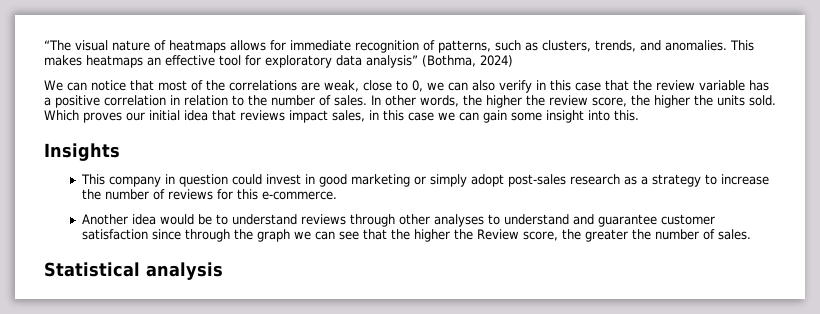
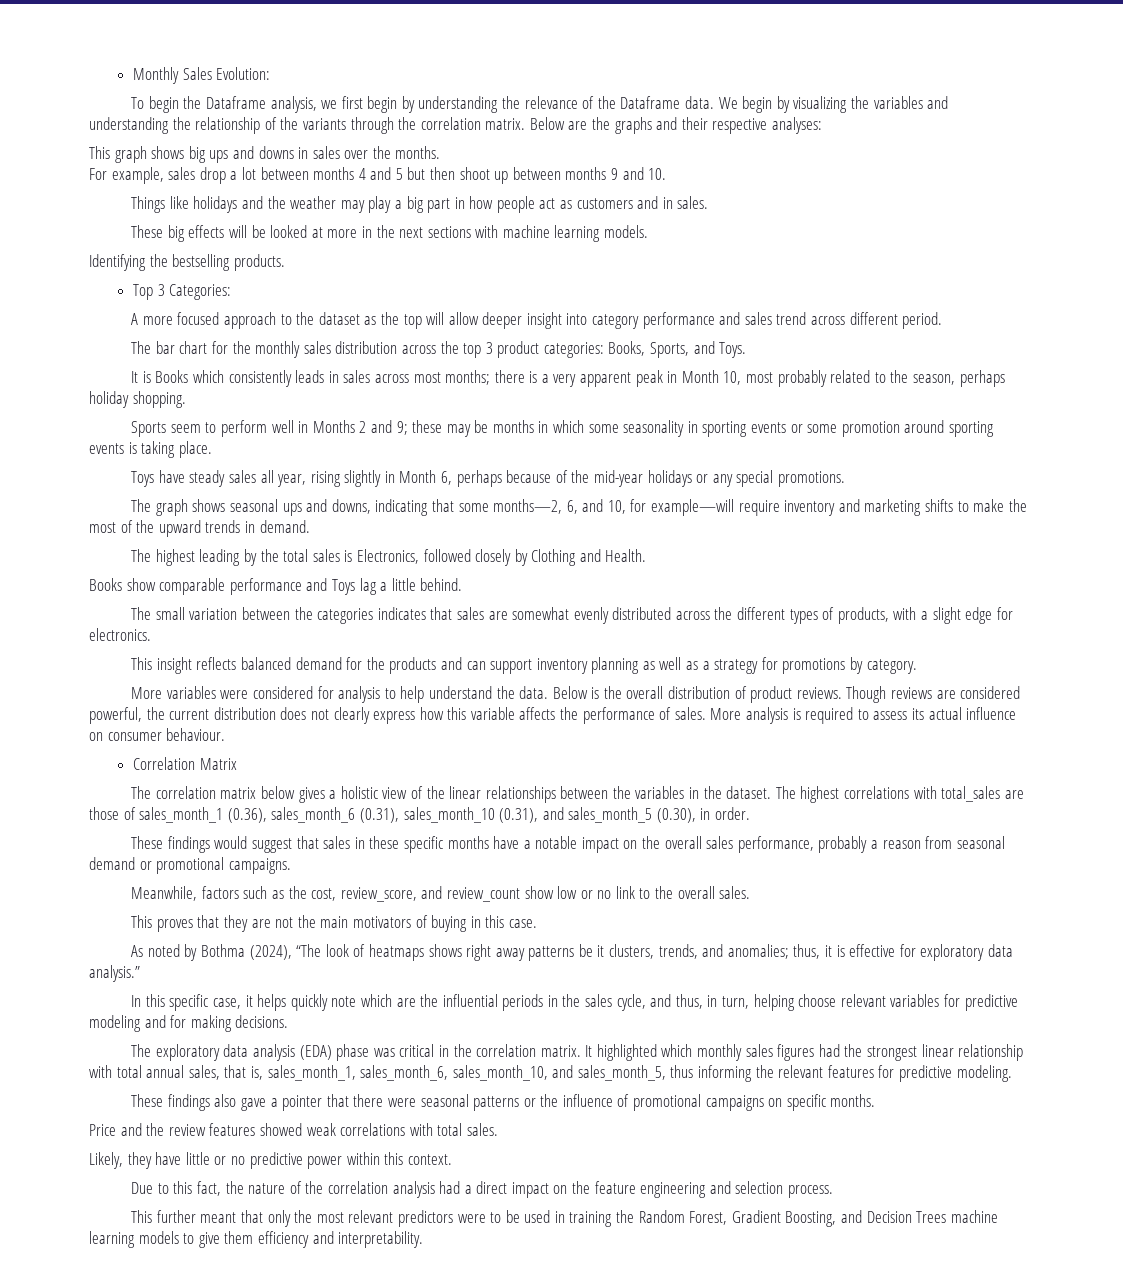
[44,40,754,53] [44,55,513,68] [44,80,769,93] [44,95,776,108] [44,110,639,123] [44,143,120,161] [80,174,769,187] [81,189,337,200] [81,214,715,227] [81,229,751,242] [44,262,223,280] “The visual nature of heatmaps allows for immediate recognition of patterns, such as clusters, trends, and anomalies. This makes heatmaps an effective tool for exploratory data analysis” (Bothma, 2024) // We can notice that most of the correlations are weak, close to 0, we can also verify in this case that the review variable has a positive correlation in relation to the number of sales. In other words, the higher the review score, the higher the units sold. Which proves our initial idea that reviews impact sales, in this case we can gain some insight into this. // Insights // This company in question could invest in good marketing or simply adopt post-sales research as a strategy to increase the number of reviews for this e-commerce. // Another idea would be to understand reviews through other analyses to understand and guarantee customer satisfaction since through the graph we can see that the higher the Review score, the greater the number of sales. // Statistical analysis -> [132,67,271,84] [131,96,949,113] [89,117,823,134] [89,146,441,163] [89,167,667,184] [131,196,709,213] [131,225,649,242] [89,254,285,271] [132,284,232,300] [131,312,943,329] [131,341,747,358] [131,370,1005,387] [89,391,186,408] [131,420,994,437] [89,441,212,458] [131,470,845,487] [131,499,1027,516] [89,520,310,537] [131,549,647,566] [89,578,463,595] [131,607,1013,624] [89,628,151,641] [131,657,917,674] [131,686,1021,703] [89,707,1017,724] [89,728,226,741] [132,757,237,770] [131,786,1024,803] [89,807,751,823] [131,836,1005,853] [89,857,291,874] [131,886,751,902] [131,915,537,932] [131,944,1013,961] [89,965,140,982] [131,994,1018,1011] [89,1015,289,1032] [131,1044,1024,1061] [89,1065,1012,1082] [131,1094,876,1111] [89,1123,498,1136] [89,1152,452,1169] [131,1181,833,1198] [131,1210,998,1227] [89,1231,424,1248] Monthly Sales Evolution: // To begin the Dataframe analysis, we first begin by understanding the relevance of the Dataframe data. We begin by visualizing the variables and understanding the relationship of the variants through the correlation matrix. Below are the graphs and their respective analyses: // This graph shows big ups and downs in sales over the months. // For example, sales drop a lot between months 4 and 5 but then shoot up between months 9 and 10. // Things like holidays and the weather may play a big part in how people act as customers and in sales. // These big effects will be looked at more in the next sections with machine learning models. // Identifying the bestselling products. // Top 3 Categories: // A more focused approach to the dataset as the top will allow deeper insight into category performance and sales trend across different period. // The bar chart for the monthly sales distribution across the top 3 product categories: Books, Sports, and Toys. // It is Books which consistently leads in sales across most months; there is a very apparent peak in Month 10, most probably related to the season, perhaps holiday shopping. // Sports seem to perform well in Months 2 and 9; these may be months in which some seasonality in sporting events or some promotion around sporting events is taking place. // Toys have steady sales all year, rising slightly in Month 6, perhaps because of the mid-year holidays or any special promotions. // The graph shows seasonal ups and downs, indicating that some months—2, 6, and 10, for example—will require inventory and marketing shifts to make the most of the upward trends in demand. // The highest leading by the total sales is Electronics, followed closely by Clothing and Health. // Books show comparable performance and Toys lag a little behind. // The small variation between the categories indicates that sales are somewhat evenly distributed across the different types of products, with a slight edge for electronics. // This insight reflects balanced demand for the products and can support inventory planning as well as a strategy for promotions by category. // More variables were considered for analysis to help understand the data. Below is the overall distribution of product reviews. Though reviews are considered powerful, the current distribution does not clearly express how this variable affects the performance of sales. More analysis is required to assess its actual influence on consumer behaviour. // Correlation Matrix // The correlation matrix below gives a holistic view of the linear relationships between the variables in the dataset. The highest correlations with total_sales are those of sales_month_1 (0.36), sales_month_6 (0.31), sales_month_10 (0.31), and sales_month_5 (0.30), in order. // These findings would suggest that sales in these specific months have a notable impact on the overall sales performance, probably a reason from seasonal demand or promotional campaigns. // Meanwhile, factors such as the cost, review_score, and review_count show low or no link to the overall sales. // This proves that they are not the main motivators of buying in this case. // As noted by Bothma (2024), “The look of heatmaps shows right away patterns be it clusters, trends, and anomalies; thus, it is effective for exploratory data analysis.” // In this specific case, it helps quickly note which are the influential periods in the sales cycle, and thus, in turn, helping choose relevant variables for predictive modeling and for making decisions. // The exploratory data analysis (EDA) phase was critical in the correlation matrix. It highlighted which monthly sales figures had the strongest linear relationship with total annual sales, that is, sales_month_1, sales_month_6, sales_month_10, and sales_month_5, thus informing the relevant features for predictive modeling. // These findings also gave a pointer that there were seasonal patterns or the influence of promotional campaigns on specific months. // Price and the review features showed weak correlations with total sales. // Likely, they have little or no predictive power within this context. // Due to this fact, the nature of the correlation analysis had a direct impact on the feature engineering and selection process. // This further meant that only the most relevant predictors were to be used in training the Random Forest, Gradient Boosting, and Decision Trees machine learning models to give them efficiency and interpretability.

